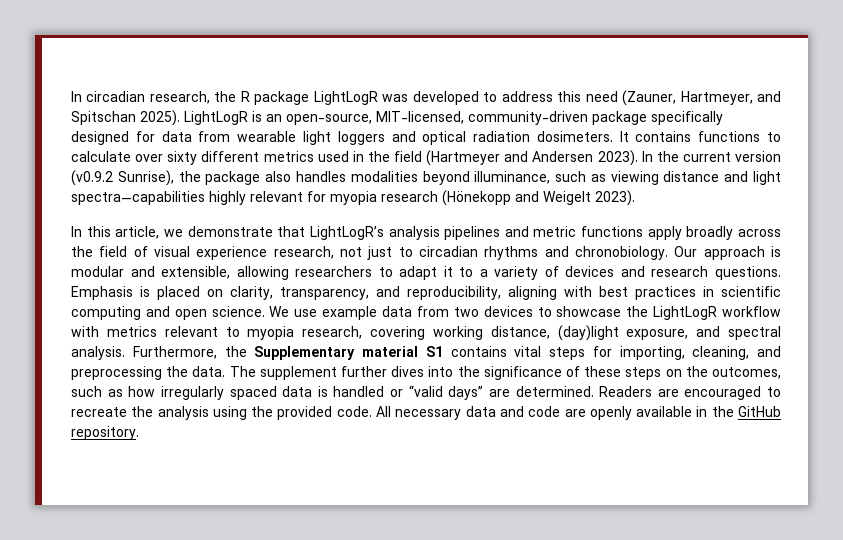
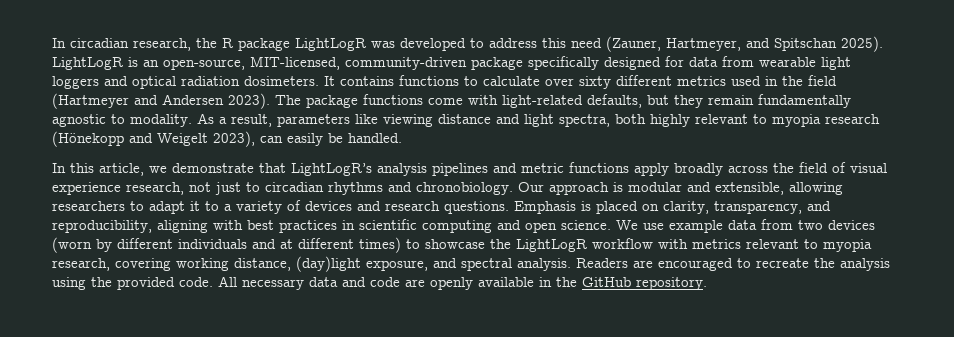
[641,151,781,162] [71,170,606,186] In the current version (v0.9.2 Sunrise), the package also handles modalities beyond illuminance, such as -> [275,94,851,108] [52,113,378,127] The package functions come with light-related defaults, but they remain fundamentally agnostic to modality. As a result, parameters like
[71,191,205,205] spectra—capabilities -> [559,114,646,127] spectra, both
[307,191,326,202] for -> [753,114,767,124] to
[595,190,635,206] 2023). -> [213,131,402,147] 2023), can easily be handled.
(533, 311) none -> [52,237,401,253] (worn by different individuals and at different times)
[132,346,781,360] [71,366,782,380] [71,385,594,400] Furthermore, the Supplementary material S1 contains vital steps for importing, cleaning, and preprocessing the data. The supplement further dives into the significance of these steps on the outcomes, such as how irregularly spaced data is handled or “valid days” are determined. -> (571, 264) none

